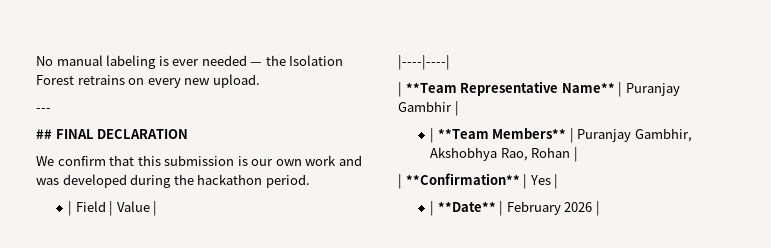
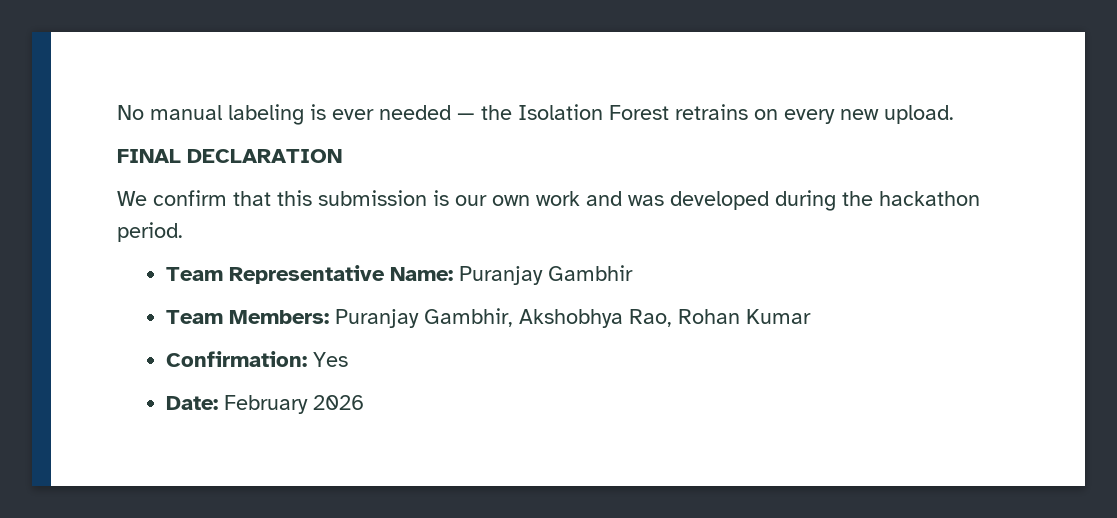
[36,108,51,112] [36,129,52,139] --- // ## -> (954, 114) none
[68,201,158,216] [398,55,450,70] [398,81,680,97] [398,101,459,116] [430,128,574,143] | Field | Value | // |----|----| // | **Team Representative Name** | Puranjay Gambhir | // | **Team Members** | -> [166,265,634,285] [166,310,330,324] Team Representative Name: Puranjay Gambhir // Team Members:
[573,147,578,162] [398,173,559,189] [430,201,504,216] | // | **Confirmation** | Yes | // | **Date** | -> [746,309,812,324] [166,351,349,367] [166,396,219,410] Kumar // Confirmation: Yes // Date:
[595,201,600,216] | -> (365, 402) none

